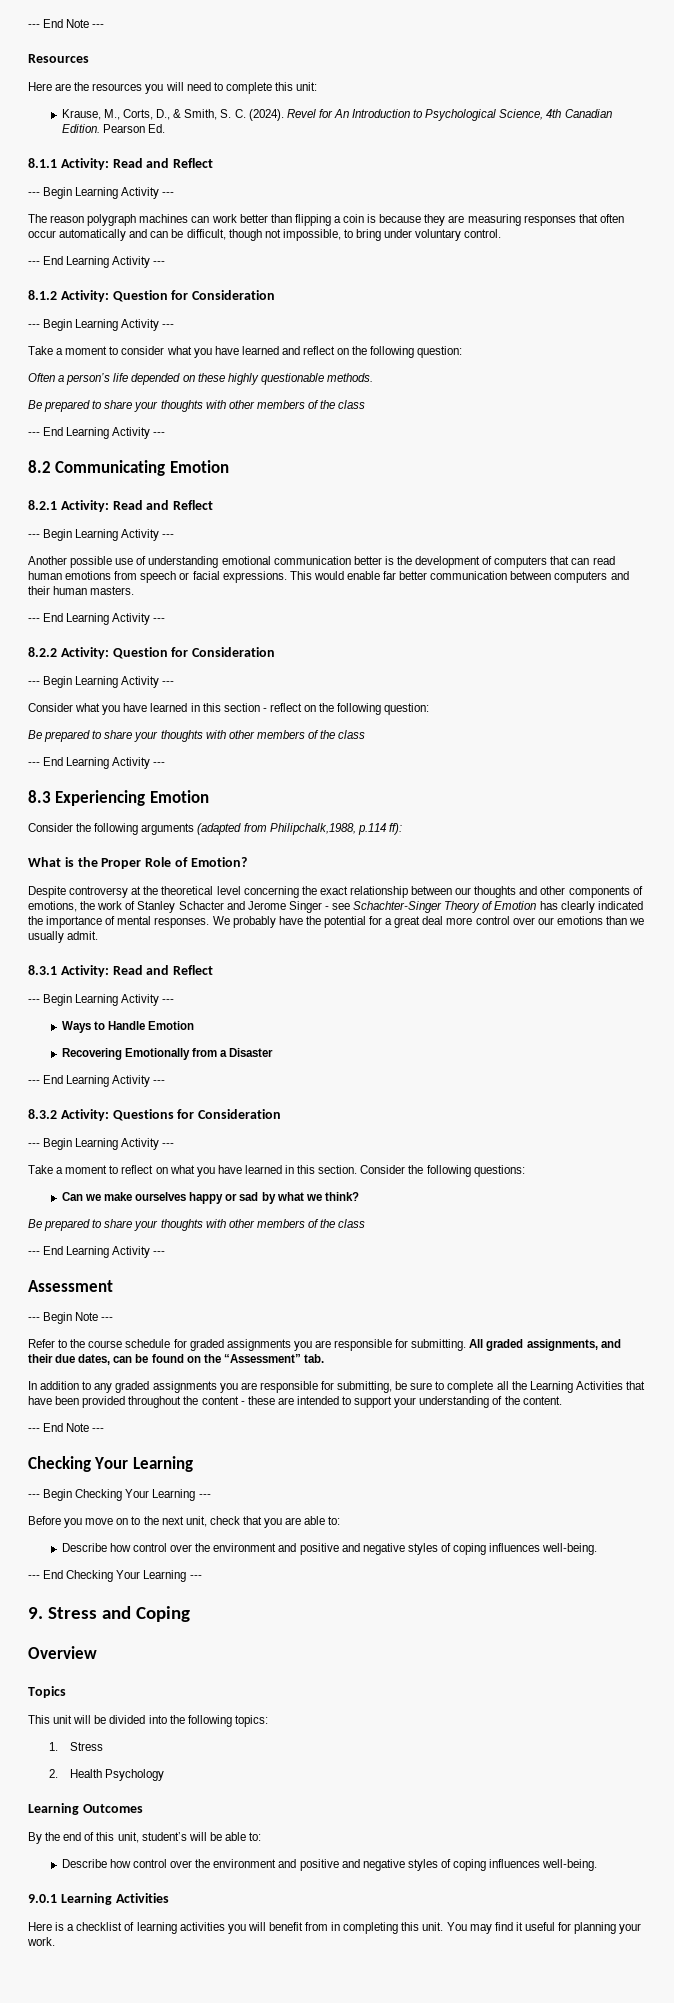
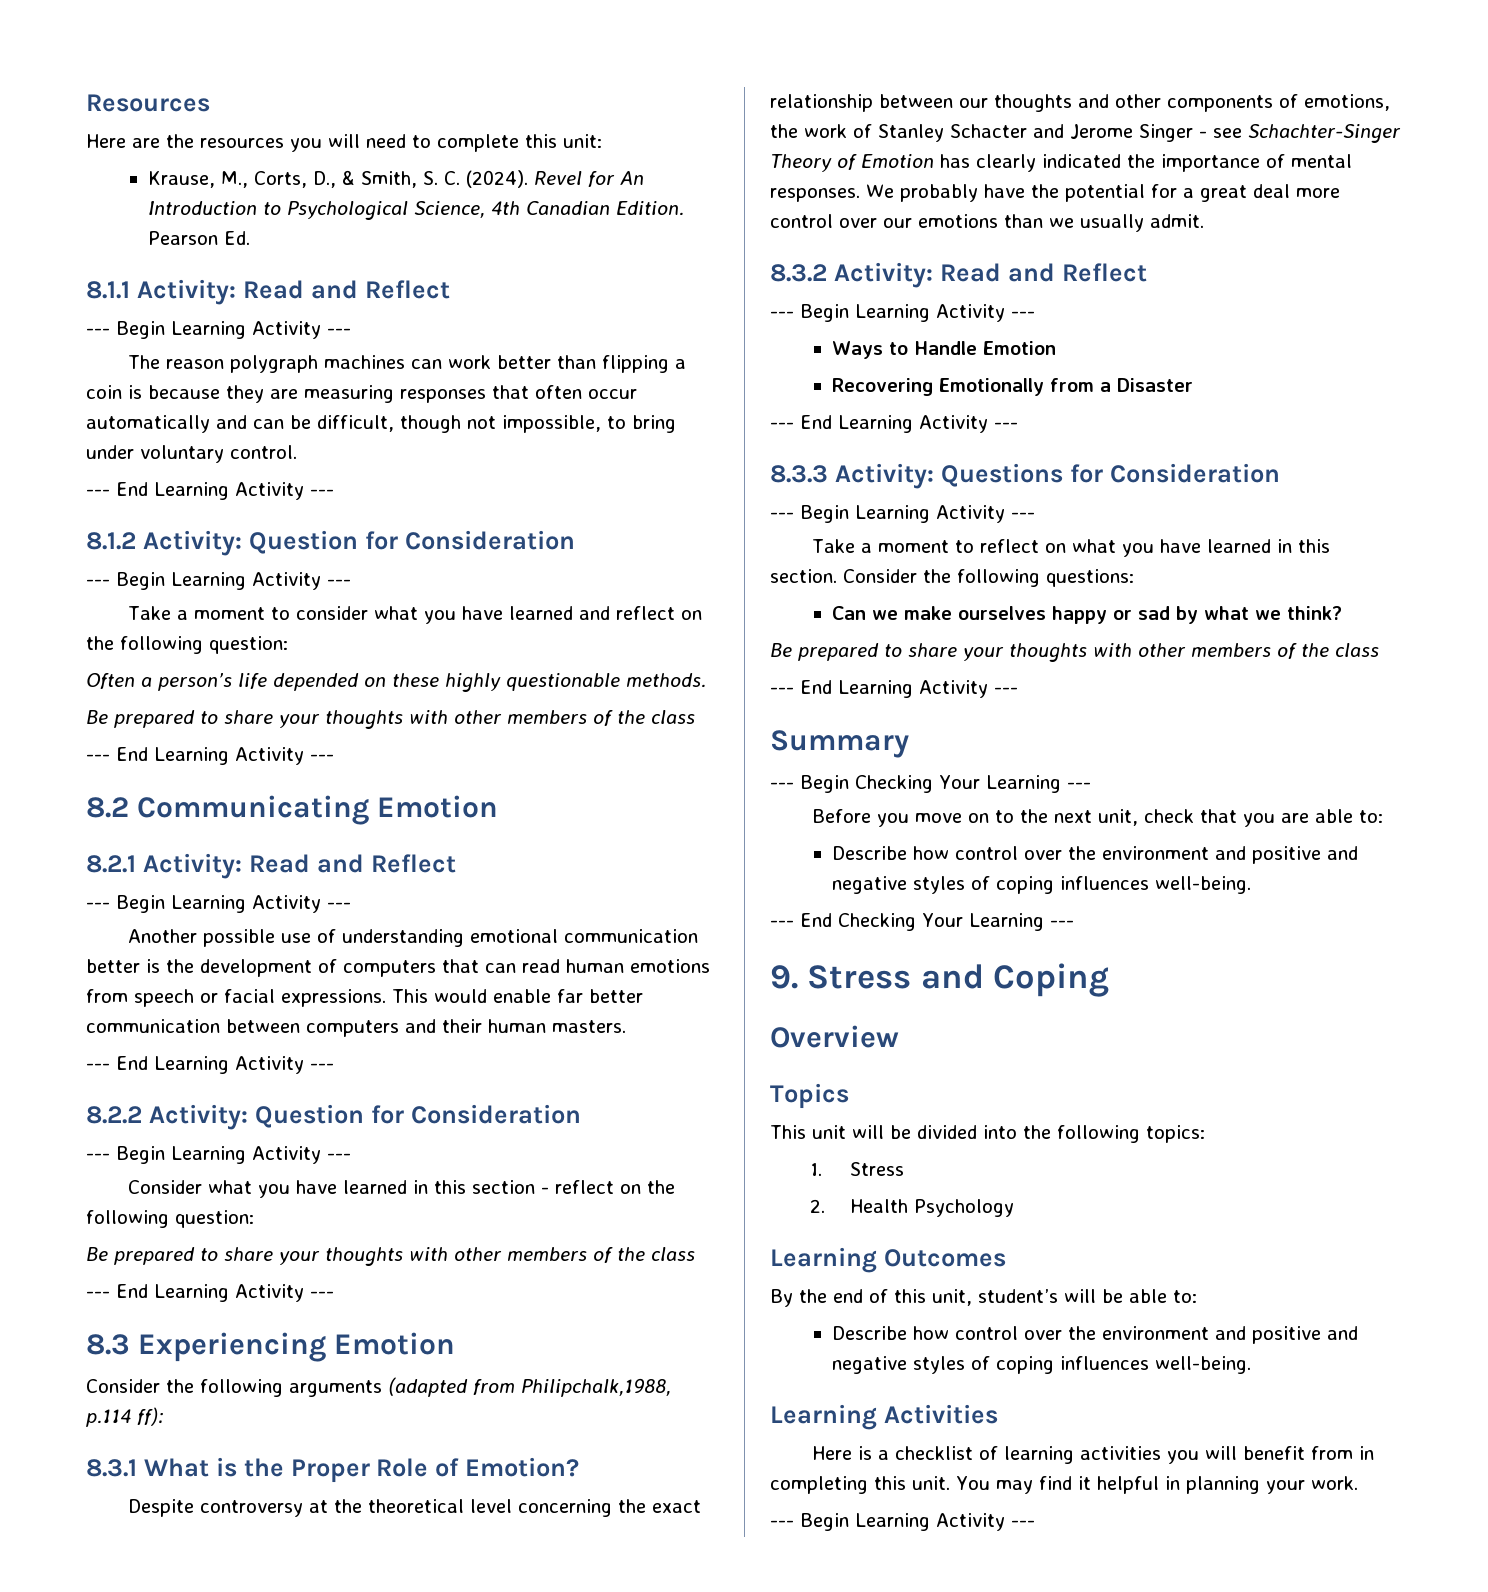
[28,19,105,28] --- End Note --- // -> (86, 103) none
(402, 829) none -> [86,1459,137,1477] 8.3.1
[28,965,57,975] 8.3.1 -> [770,264,827,282] 8.3.2
[28,1109,57,1119] 8.3.2 -> [770,465,828,483] 8.3.3
[28,1280,113,1292] [28,1312,114,1324] [28,1339,621,1351] [28,1354,324,1365] [28,1381,645,1393] [28,1396,562,1408] [28,1423,105,1432] [28,1456,193,1472] Assessment // --- Begin Note --- // Refer to the course schedule for graded assignments you are responsible for submitting. All graded assignments, and their due dates, can be found on the “Assessment” tab. // In addition to any graded assignments you are responsible for submitting, be sure to complete all the Learning Activities that have been provided throughout the content - these are intended to support your understanding of the content. // --- End Note --- // Checking Your Learning -> [770,730,909,758] Summary
[28,1894,57,1903] 9.0.1 -> (1252, 1365) none
[524,1922,572,1931] useful for -> [1096,1476,1180,1494] helpful in
(55, 1941) none -> [770,1513,1035,1531] // --- Begin Learning Activity ---

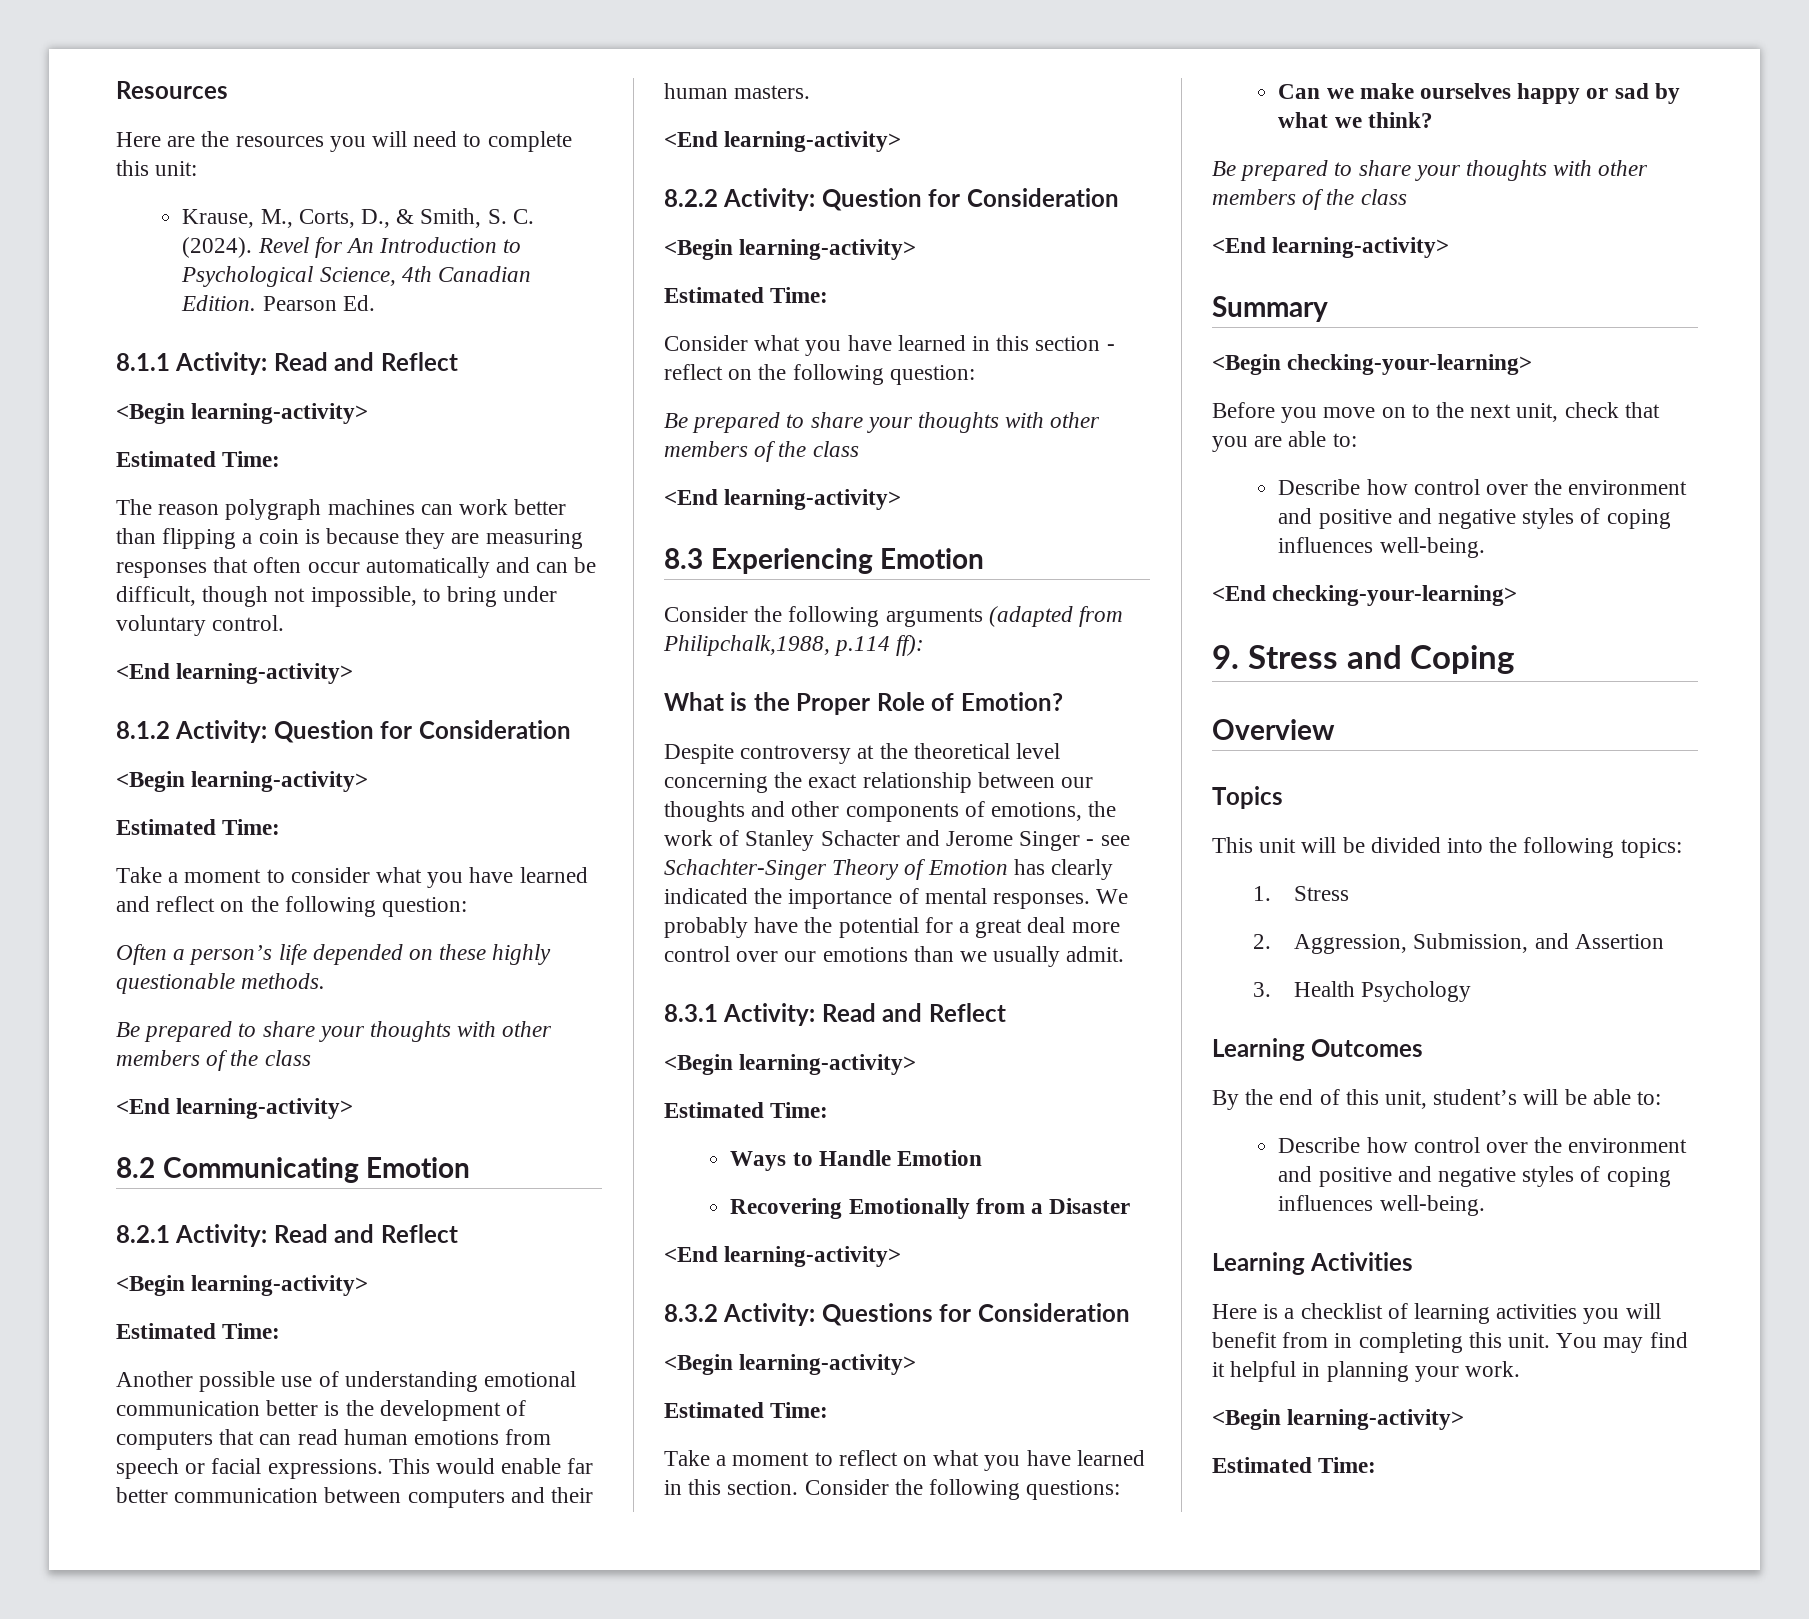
[86,321,351,339] --- Begin Learning Activity --- -> [116,403,369,424] [116,451,281,467] <Begin learning-activity> // Estimated Time:
[86,482,334,500] --- End Learning Activity --- -> [116,663,354,684] <End learning-activity>
[86,572,351,590] --- Begin Learning Activity --- -> [116,771,369,792] [116,819,281,835] <Begin learning-activity> // Estimated Time:
[86,747,334,765] --- End Learning Activity --- -> [116,1098,354,1119] <End learning-activity>
[86,895,351,913] --- Begin Learning Activity --- -> [116,1275,369,1296] [116,1323,281,1339] <Begin learning-activity> // Estimated Time:
[86,1056,334,1074] --- End Learning Activity --- -> [664,131,902,152] <End learning-activity>
[86,1146,351,1164] --- Begin Learning Activity --- -> [664,239,917,260] [664,287,829,303] <Begin learning-activity> // Estimated Time:
[86,1284,334,1302] --- End Learning Activity --- -> [664,489,902,510] <End learning-activity>
[86,1459,137,1477] 8.3.1 -> (925, 645) none
[770,262,1147,288] [770,304,1035,322] 8.3.2 Activity: Read and Reflect // --- Begin Learning Activity --- -> [664,1003,1006,1026] [664,1054,917,1075] [664,1102,829,1118] 8.3.1 Activity: Read and Reflect // <Begin learning-activity> // Estimated Time:
[770,415,1018,433] [770,465,828,483] --- End Learning Activity --- // 8.3.3 -> [664,1246,902,1267] [664,1304,718,1322] <End learning-activity> // 8.3.2
[770,505,1035,523] --- Begin Learning Activity --- -> [664,1354,917,1375] [664,1402,829,1418] <Begin learning-activity> // Estimated Time:
[770,680,1018,698] [770,730,909,758] [770,775,1091,793] --- End Learning Activity --- // Summary // --- Begin Checking Your Learning --- -> [1212,237,1450,258] [1212,296,1328,322] [1212,354,1533,375] <End learning-activity> // Summary // <Begin checking-your-learning>
[770,913,1074,931] --- End Checking Your Learning --- -> [1212,585,1518,606] <End checking-your-learning>
(825, 1206) none -> [1294,933,1664,954] [1253,982,1272,997] Aggression, Submission, and Assertion // 3.
[770,1513,1035,1531] --- Begin Learning Activity --- -> [1212,1409,1465,1430] [1212,1457,1377,1473] <Begin learning-activity> // Estimated Time:

